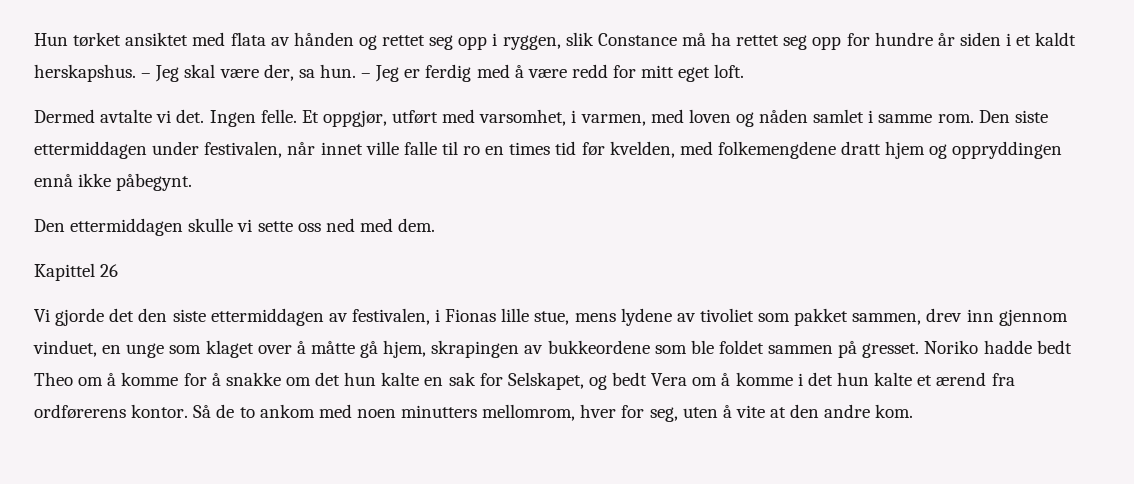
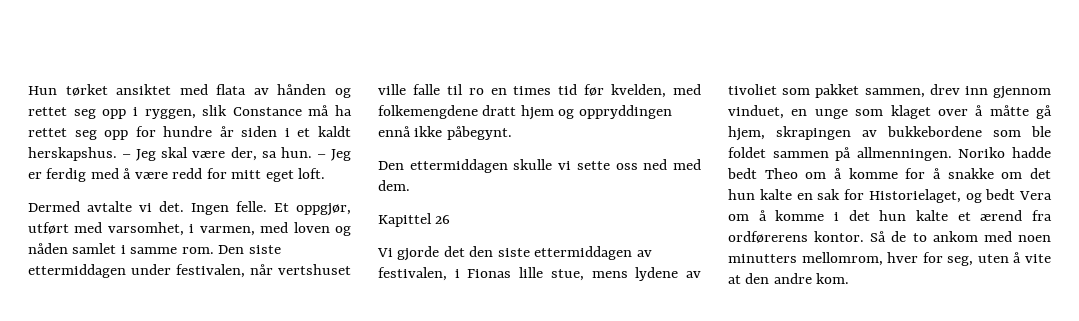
[320,142,363,155] innet -> [278,264,351,275] vertshuset
[547,340,650,354] bukkeordene -> [887,126,982,137] bukkebordene
[862,343,920,358] gresset. -> [856,147,952,161] allmenningen.
[507,372,584,390] Selskapet, -> [868,189,961,203] Historielaget,

